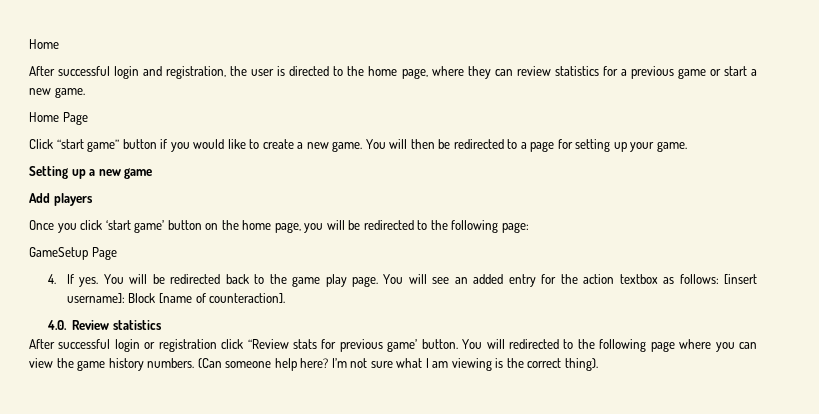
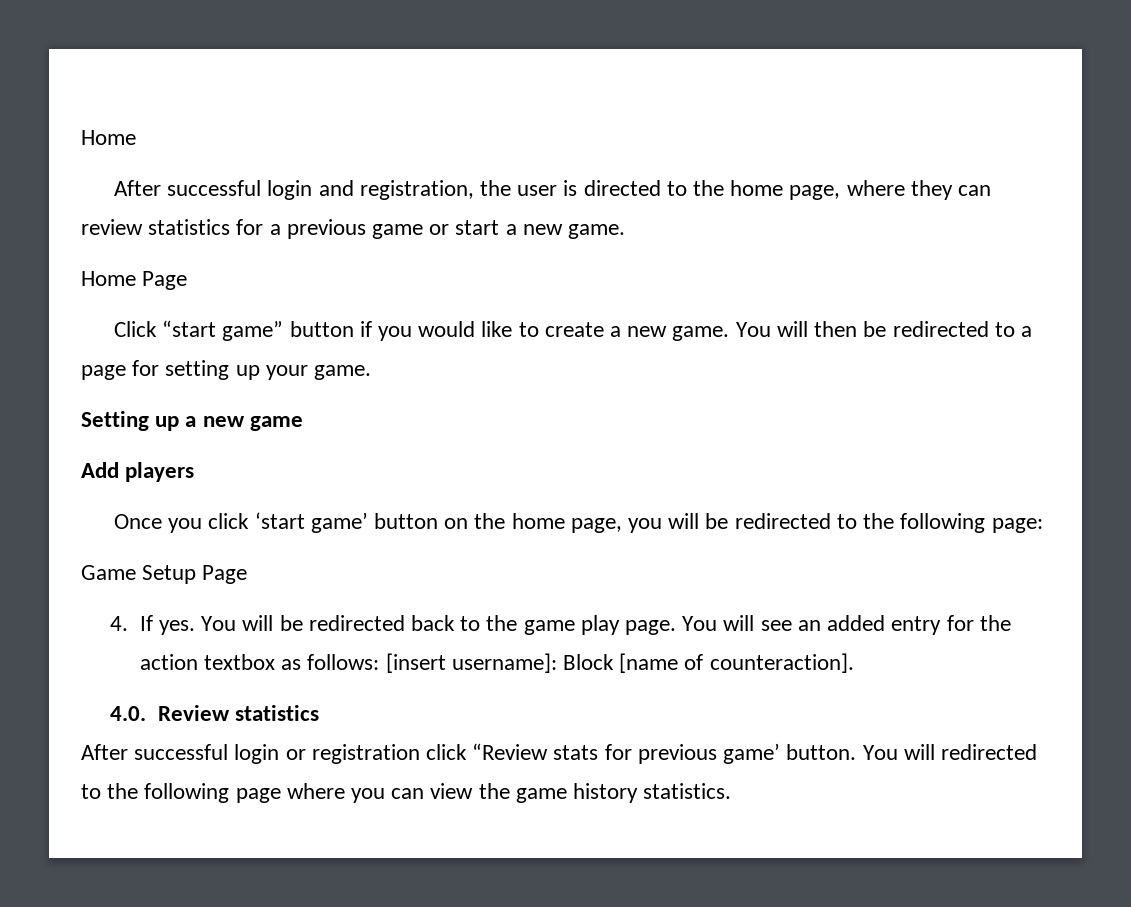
[29,247,88,260] GameSetup -> [81,565,197,584] Game Setup
[147,358,598,371] numbers. (Can someone help here? I’m not sure what I am viewing is the correct thing). -> [643,783,732,799] statistics.

